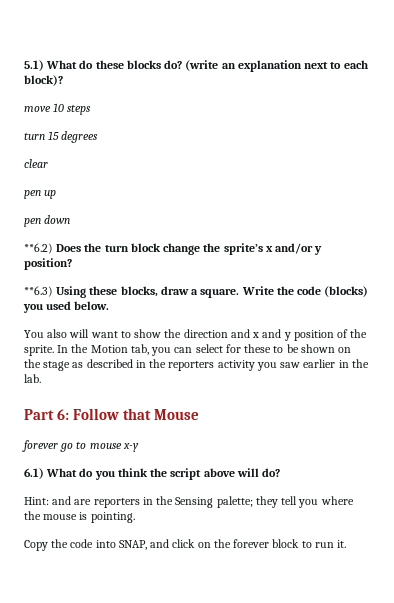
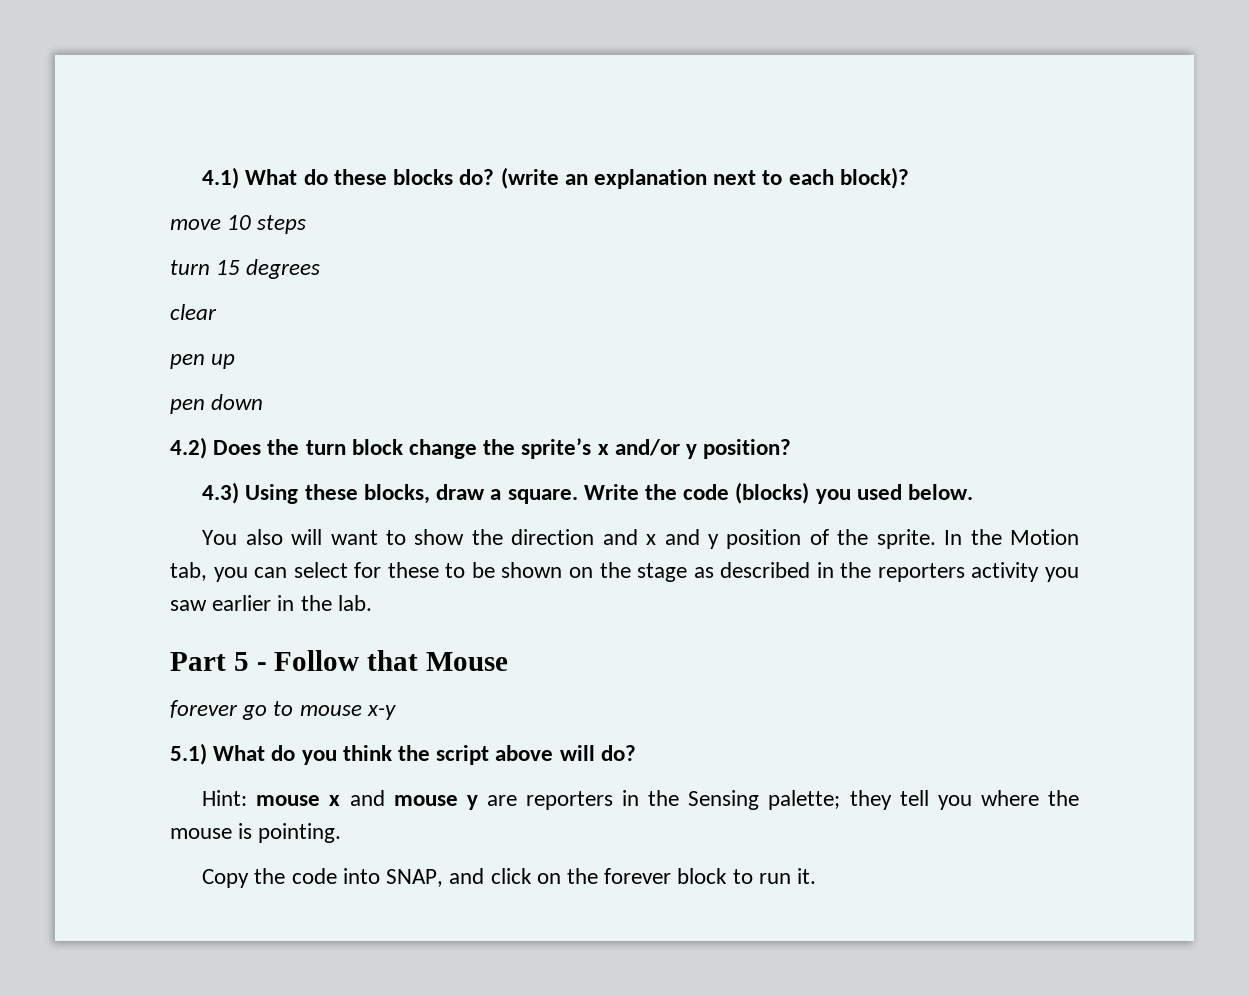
[24,60,44,71] 5.1) -> [202,167,240,189] 4.1)
[24,243,53,254] **6.2) -> [170,437,207,459] 4.2)
[24,286,53,297] **6.3) -> [202,482,240,504] 4.3)
[57,409,70,420] 6: -> [233,652,267,671] 5 -
[24,468,44,479] 6.1) -> [170,743,207,765] 5.1)
[52,496,72,505] and -> [256,790,478,810] mouse x and mouse y

